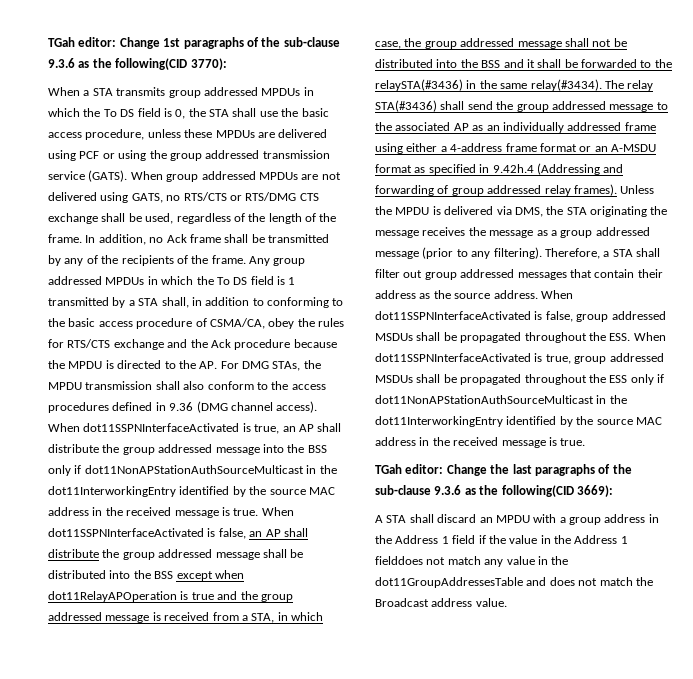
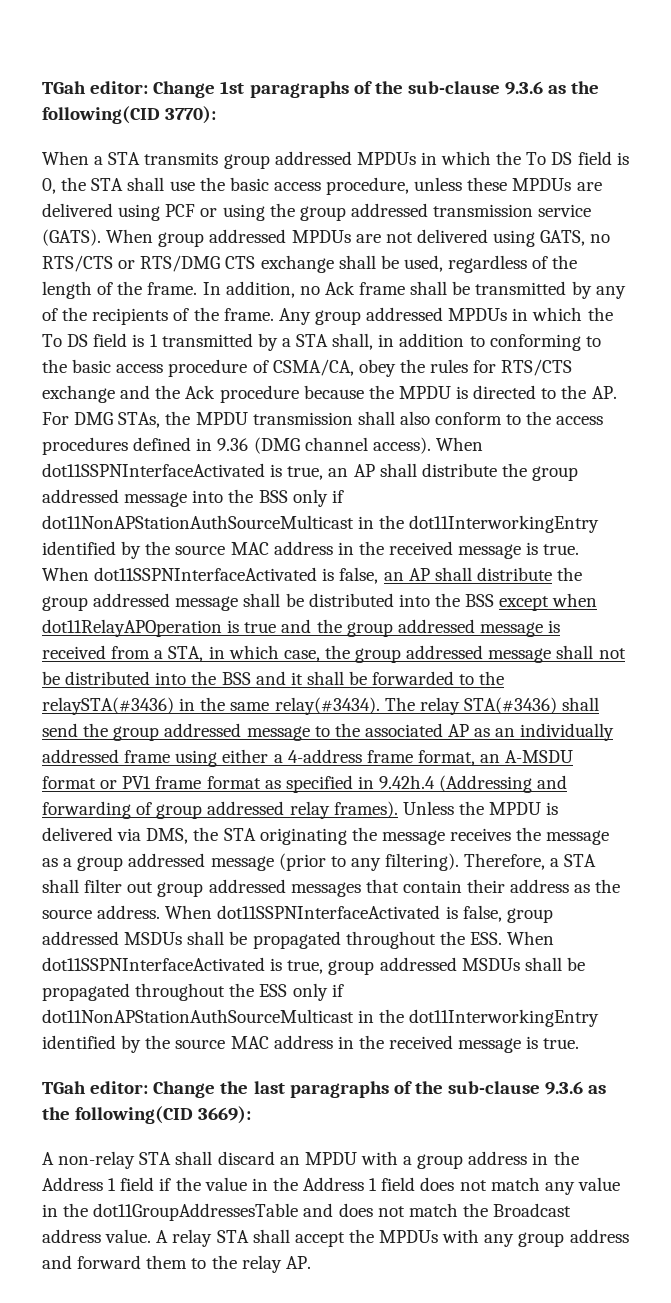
[539,143,656,152] format or an A-MSDU -> [417,750,574,766] [42,776,202,789] format, an A-MSDU format or PV1 frame
(383, 519) none -> [58,1151,136,1169] non-relay
[375,556,423,565] fielddoes -> [381,1177,455,1191] field does
(507, 602) none -> [156,1229,629,1247] [42,1255,311,1273] A relay STA shall accept the MPDUs with any group address and forward them to the relay AP.

